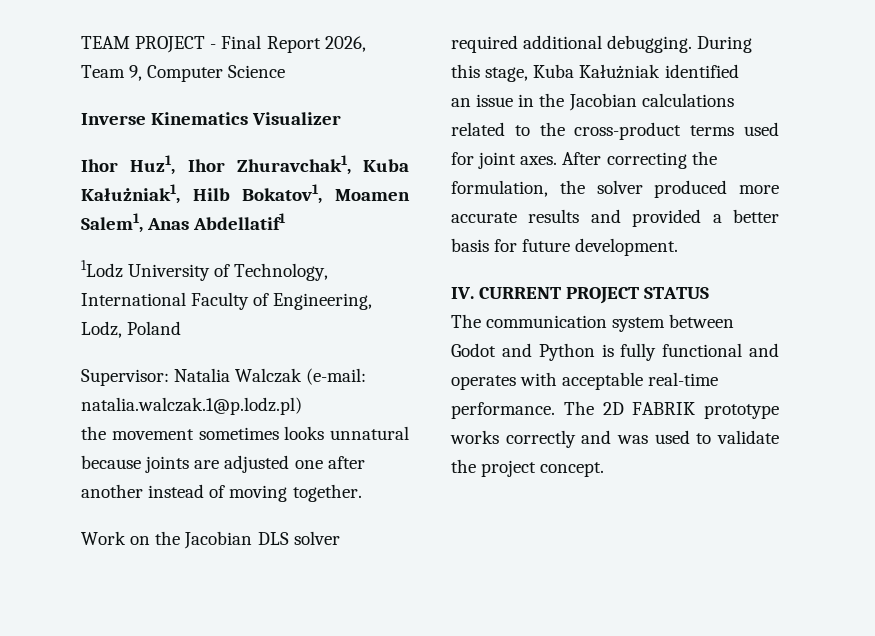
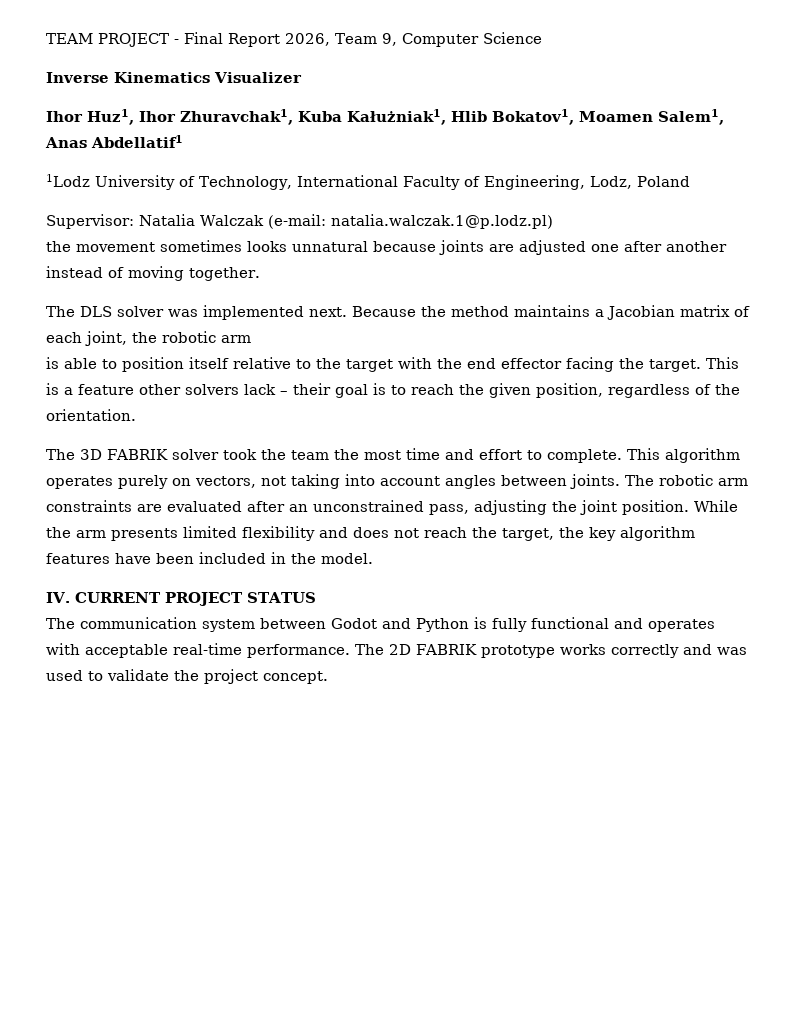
[192,188,230,201] Hilb -> [451,111,487,122] Hlib
[81,531,340,549] [451,35,753,53] [451,64,739,82] [451,93,734,111] [451,122,779,140] [451,151,717,169] [451,180,779,198] [451,209,779,227] [451,238,679,256] Work on the Jacobian DLS solver required additional debugging. During this stage, Kuba Kałużniak identified // an issue in the Jacobian calculations related to the cross-product terms used for joint axes. After correcting the formulation, the solver produced more accurate results and provided a better basis for future development. -> [46,305,750,320] [46,331,251,346] [46,357,739,372] [46,383,740,398] [46,409,136,421] [46,448,740,463] [46,474,748,489] [46,500,738,515] [46,526,695,541] [46,552,373,564] The DLS solver was implemented next. Because the method maintains a Jacobian matrix of each joint, the robotic arm // is able to position itself relative to the target with the end effector facing the target. This is a feature other solvers lack – their goal is to reach the given position, regardless of the orientation. // The 3D FABRIK solver took the team the most time and effort to complete. This algorithm operates purely on vectors, not taking into account angles between joints. The robotic arm constraints are evaluated after an unconstrained pass, adjusting the joint position. While the arm presents limited flexibility and does not reach the target, the key algorithm features have been included in the model.

